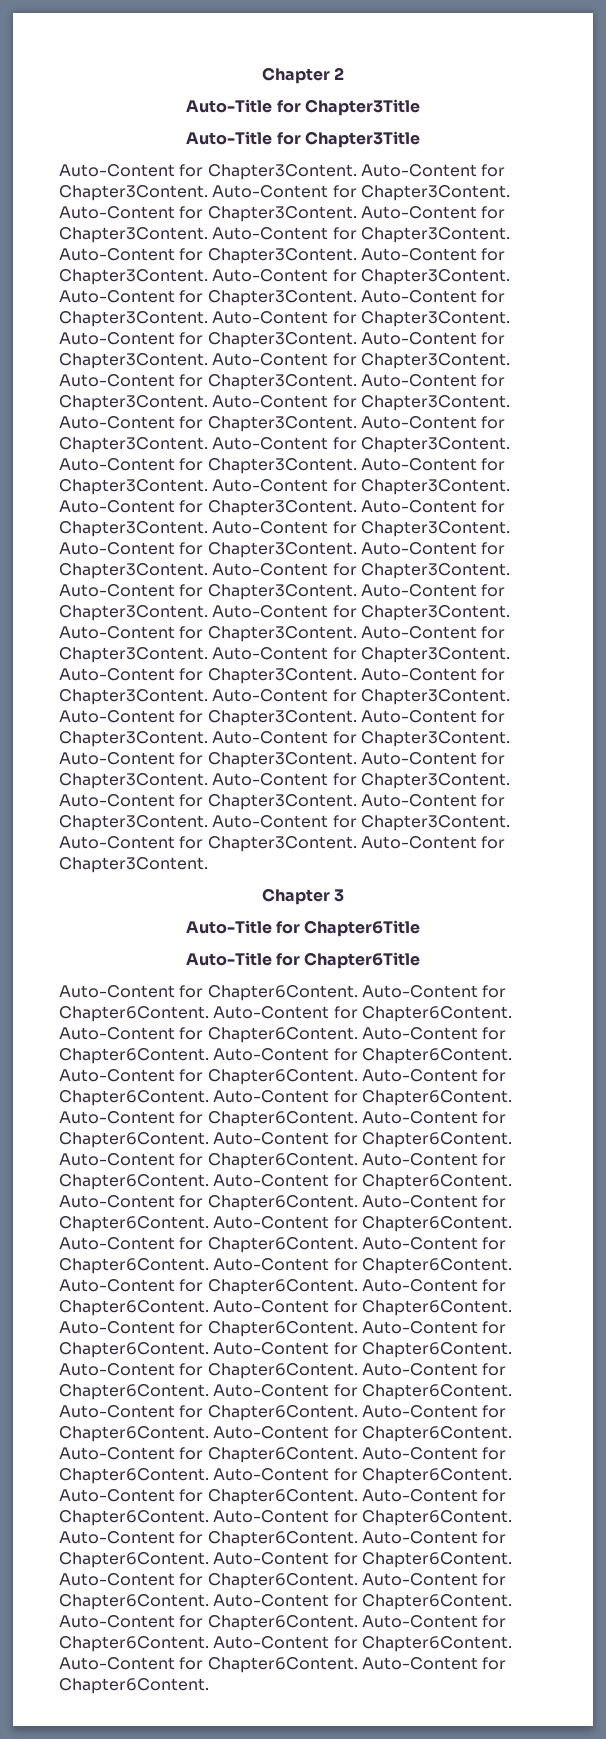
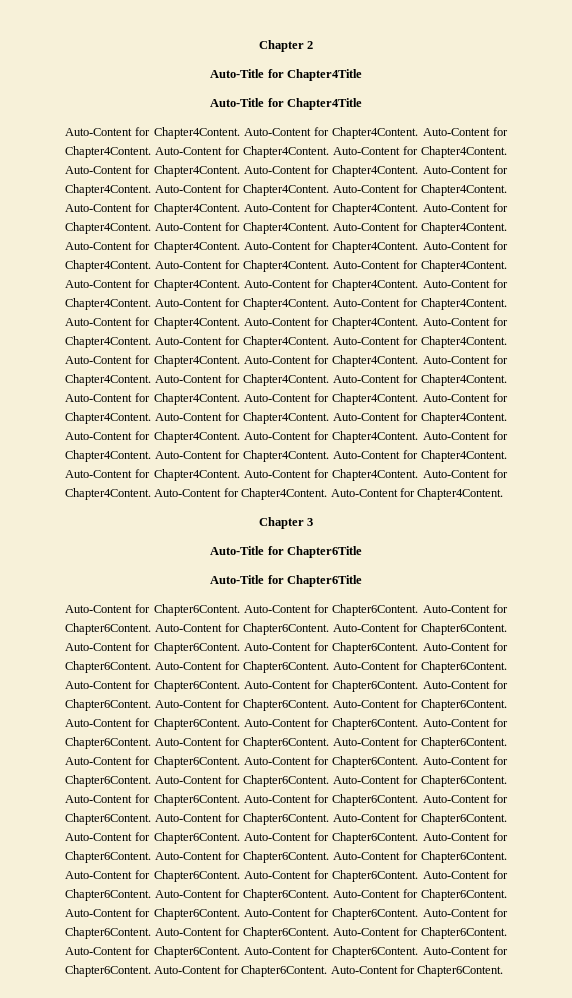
[304,99,420,116] [186,131,420,148] [59,164,506,180] [59,185,510,201] [59,206,506,222] [59,227,510,243] [59,248,506,264] [59,269,510,285] [59,290,506,306] [59,311,510,327] [59,332,506,348] [59,353,510,369] [59,374,506,390] [59,395,510,411] [59,416,506,432] [59,437,510,453] [59,458,506,474] [59,479,510,495] [59,500,506,516] [59,521,510,537] [59,542,506,558] [59,563,510,579] [59,584,506,600] [59,605,510,621] [59,626,506,642] [59,647,510,663] [59,668,506,684] [59,689,510,705] [59,710,506,726] [59,731,510,747] [59,752,506,768] [59,773,510,789] [59,794,506,810] [59,815,510,831] [59,836,506,852] [59,857,208,873] Chapter3Title // Auto-Title for Chapter3Title // Auto-Content for Chapter3Content. Auto-Content for Chapter3Content. Auto-Content for Chapter3Content. Auto-Content for Chapter3Content. Auto-Content for Chapter3Content. Auto-Content for Chapter3Content. Auto-Content for Chapter3Content. Auto-Content for Chapter3Content. Auto-Content for Chapter3Content. Auto-Content for Chapter3Content. Auto-Content for Chapter3Content. Auto-Content for Chapter3Content. Auto-Content for Chapter3Content. Auto-Content for Chapter3Content. Auto-Content for Chapter3Content. Auto-Content for Chapter3Content. Auto-Content for Chapter3Content. Auto-Content for Chapter3Content. Auto-Content for Chapter3Content. Auto-Content for Chapter3Content. Auto-Content for Chapter3Content. Auto-Content for Chapter3Content. Auto-Content for Chapter3Content. Auto-Content for Chapter3Content. Auto-Content for Chapter3Content. Auto-Content for Chapter3Content. Auto-Content for Chapter3Content. Auto-Content for Chapter3Content. Auto-Content for Chapter3Content. Auto-Content for Chapter3Content. Auto-Content for Chapter3Content. Auto-Content for Chapter3Content. Auto-Content for Chapter3Content. Auto-Content for Chapter3Content. Auto-Content for Chapter3Content. Auto-Content for Chapter3Content. Auto-Content for Chapter3Content. Auto-Content for Chapter3Content. Auto-Content for Chapter3Content. Auto-Content for Chapter3Content. Auto-Content for Chapter3Content. Auto-Content for Chapter3Content. Auto-Content for Chapter3Content. Auto-Content for Chapter3Content. Auto-Content for Chapter3Content. Auto-Content for Chapter3Content. Auto-Content for Chapter3Content. Auto-Content for Chapter3Content. Auto-Content for Chapter3Content. Auto-Content for Chapter3Content. -> [286,69,362,81] [210,98,362,110] [65,127,508,139] [65,146,507,158] [65,165,508,177] [65,184,507,196] [65,203,508,215] [65,222,507,234] [65,241,508,253] [65,260,507,272] [65,279,508,291] [65,298,507,310] [65,317,508,329] [65,336,507,348] [65,355,508,367] [65,374,507,386] [65,393,508,405] [65,412,507,424] [65,431,508,443] [65,450,507,462] [65,469,508,481] [65,488,504,500] Chapter4Title // Auto-Title for Chapter4Title // Auto-Content for Chapter4Content. Auto-Content for Chapter4Content. Auto-Content for Chapter4Content. Auto-Content for Chapter4Content. Auto-Content for Chapter4Content. Auto-Content for Chapter4Content. Auto-Content for Chapter4Content. Auto-Content for Chapter4Content. Auto-Content for Chapter4Content. Auto-Content for Chapter4Content. Auto-Content for Chapter4Content. Auto-Content for Chapter4Content. Auto-Content for Chapter4Content. Auto-Content for Chapter4Content. Auto-Content for Chapter4Content. Auto-Content for Chapter4Content. Auto-Content for Chapter4Content. Auto-Content for Chapter4Content. Auto-Content for Chapter4Content. Auto-Content for Chapter4Content. Auto-Content for Chapter4Content. Auto-Content for Chapter4Content. Auto-Content for Chapter4Content. Auto-Content for Chapter4Content. Auto-Content for Chapter4Content. Auto-Content for Chapter4Content. Auto-Content for Chapter4Content. Auto-Content for Chapter4Content. Auto-Content for Chapter4Content. Auto-Content for Chapter4Content. Auto-Content for Chapter4Content. Auto-Content for Chapter4Content. Auto-Content for Chapter4Content. Auto-Content for Chapter4Content. Auto-Content for Chapter4Content. Auto-Content for Chapter4Content. Auto-Content for Chapter4Content. Auto-Content for Chapter4Content. Auto-Content for Chapter4Content. Auto-Content for Chapter4Content. Auto-Content for Chapter4Content. Auto-Content for Chapter4Content. Auto-Content for Chapter4Content. Auto-Content for Chapter4Content. Auto-Content for Chapter4Content. Auto-Content for Chapter4Content. Auto-Content for Chapter4Content. Auto-Content for Chapter4Content. Auto-Content for Chapter4Content. Auto-Content for Chapter4Content.

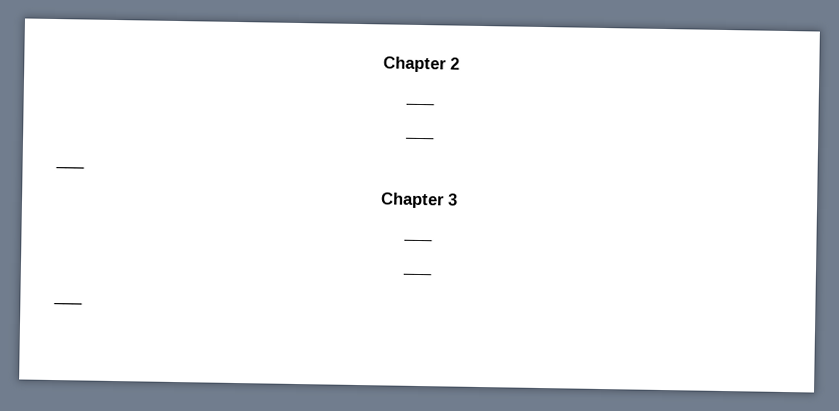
[210,69,362,81] [210,98,362,110] [65,127,508,139] [65,146,507,158] [65,165,508,177] [65,184,507,196] [65,203,508,215] [65,222,507,234] [65,241,508,253] [65,260,507,272] [65,279,508,291] [65,298,507,310] [65,317,508,329] [65,336,507,348] [65,355,508,367] [65,374,507,386] [65,393,508,405] [65,412,507,424] [65,431,508,443] [65,450,507,462] [65,469,508,481] [65,488,504,500] [258,517,314,529] [210,546,362,558] [210,575,362,587] [65,604,508,616] [65,623,507,635] [65,642,508,654] [65,661,507,673] [65,680,508,692] [65,699,507,711] [65,718,508,730] [65,737,507,749] [65,756,508,768] [65,775,507,787] [65,794,508,806] [65,813,507,825] [65,832,508,844] [65,851,507,863] [65,870,508,882] [65,889,507,901] [65,908,508,920] [65,927,507,939] [65,946,508,958] [65,965,504,977] Auto-Title for Chapter4Title // Auto-Title for Chapter4Title // Auto-Content for Chapter4Content. Auto-Content for Chapter4Content. Auto-Content for Chapter4Content. Auto-Content for Chapter4Content. Auto-Content for Chapter4Content. Auto-Content for Chapter4Content. Auto-Content for Chapter4Content. Auto-Content for Chapter4Content. Auto-Content for Chapter4Content. Auto-Content for Chapter4Content. Auto-Content for Chapter4Content. Auto-Content for Chapter4Content. Auto-Content for Chapter4Content. Auto-Content for Chapter4Content. Auto-Content for Chapter4Content. Auto-Content for Chapter4Content. Auto-Content for Chapter4Content. Auto-Content for Chapter4Content. Auto-Content for Chapter4Content. Auto-Content for Chapter4Content. Auto-Content for Chapter4Content. Auto-Content for Chapter4Content. Auto-Content for Chapter4Content. Auto-Content for Chapter4Content. Auto-Content for Chapter4Content. Auto-Content for Chapter4Content. Auto-Content for Chapter4Content. Auto-Content for Chapter4Content. Auto-Content for Chapter4Content. Auto-Content for Chapter4Content. Auto-Content for Chapter4Content. Auto-Content for Chapter4Content. Auto-Content for Chapter4Content. Auto-Content for Chapter4Content. Auto-Content for Chapter4Content. Auto-Content for Chapter4Content. Auto-Content for Chapter4Content. Auto-Content for Chapter4Content. Auto-Content for Chapter4Content. Auto-Content for Chapter4Content. Auto-Content for Chapter4Content. Auto-Content for Chapter4Content. Auto-Content for Chapter4Content. Auto-Content for Chapter4Content. Auto-Content for Chapter4Content. Auto-Content for Chapter4Content. Auto-Content for Chapter4Content. Auto-Content for Chapter4Content. Auto-Content for Chapter4Content. Auto-Content for Chapter4Content. // Chapter 3 // Auto-Title for Chapter6Title // Auto-Title for Chapter6Title // Auto-Content for Chapter6Content. Auto-Content for Chapter6Content. Auto-Content for Chapter6Content. Auto-Content for Chapter6Content. Auto-Content for Chapter6Content. Auto-Content for Chapter6Content. Auto-Content for Chapter6Content. Auto-Content for Chapter6Content. Auto-Content for Chapter6Content. Auto-Content for Chapter6Content. Auto-Content for Chapter6Content. Auto-Content for Chapter6Content. Auto-Content for Chapter6Content. Auto-Content for Chapter6Content. Auto-Content for Chapter6Content. Auto-Content for Chapter6Content. Auto-Content for Chapter6Content. Auto-Content for Chapter6Content. Auto-Content for Chapter6Content. Auto-Content for Chapter6Content. Auto-Content for Chapter6Content. Auto-Content for Chapter6Content. Auto-Content for Chapter6Content. Auto-Content for Chapter6Content. Auto-Content for Chapter6Content. Auto-Content for Chapter6Content. Auto-Content for Chapter6Content. Auto-Content for Chapter6Content. Auto-Content for Chapter6Content. Auto-Content for Chapter6Content. Auto-Content for Chapter6Content. Auto-Content for Chapter6Content. Auto-Content for Chapter6Content. Auto-Content for Chapter6Content. Auto-Content for Chapter6Content. Auto-Content for Chapter6Content. Auto-Content for Chapter6Content. Auto-Content for Chapter6Content. Auto-Content for Chapter6Content. Auto-Content for Chapter6Content. Auto-Content for Chapter6Content. Auto-Content for Chapter6Content. Auto-Content for Chapter6Content. Auto-Content for Chapter6Content. Auto-Content for Chapter6Content. Auto-Content for Chapter6Content. Auto-Content for Chapter6Content. Auto-Content for Chapter6Content. Auto-Content for Chapter6Content. Auto-Content for Chapter6Content. -> [405,102,435,106] [405,136,435,140] [55,165,85,170] [379,192,458,209] [403,238,433,242] [402,272,432,276] [53,301,83,306] ___ // ___ // ___ // Chapter 3 // ___ // ___ // ___

